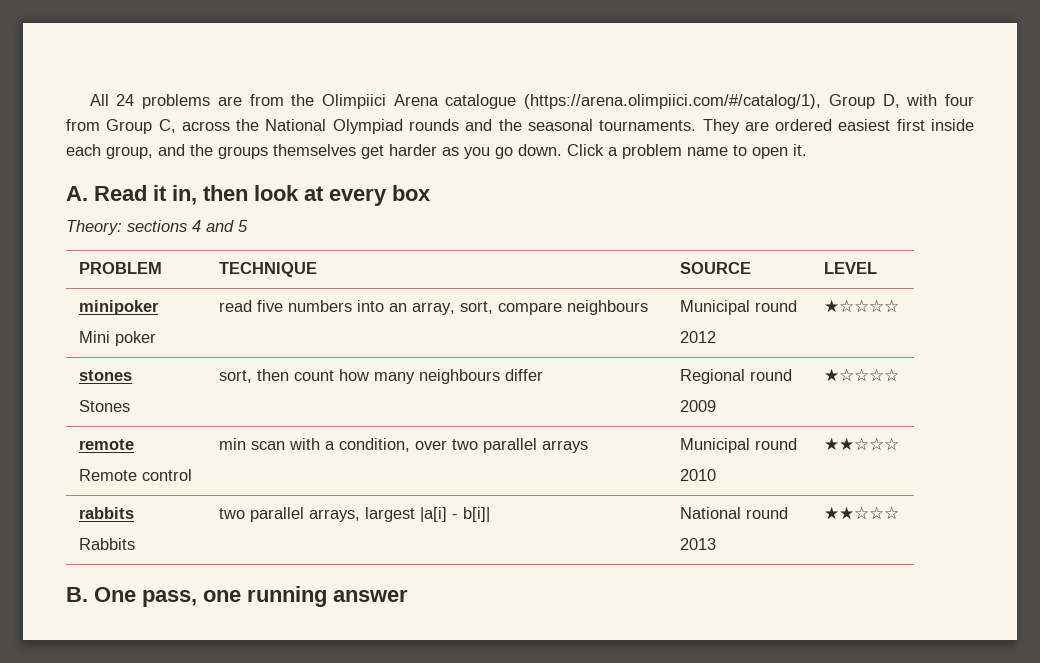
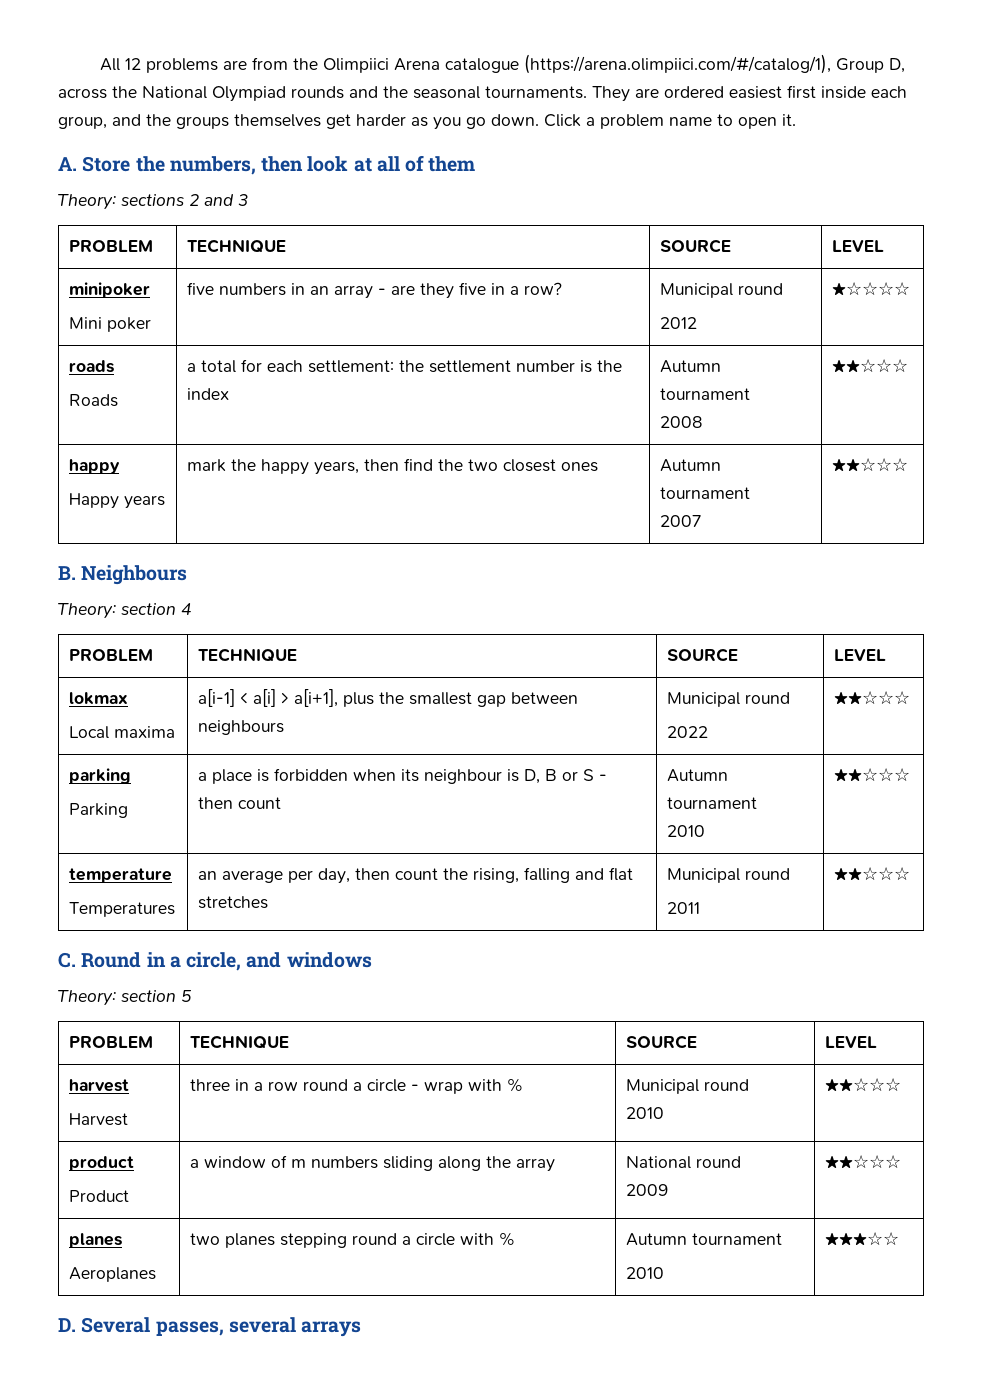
[116,94,135,106] 24 -> [124,58,141,70] 12
[906,94,974,106] [66,119,176,134] with four from Group C, -> (905, 65) none
[94,185,431,206] Read it in, then look at every box -> [82,155,476,175] Store the numbers, then look at all of them
[192,220,248,232] 4 and 5 -> [189,194,248,206] 2 and 3
[218,300,252,312] read -> (152, 324) none
[356,300,648,315] [679,300,797,315] [679,331,716,343] [823,299,899,313] [78,370,132,381] [78,400,130,412] [218,369,543,384] [679,369,792,384] [679,400,716,412] [823,368,899,382] [78,439,134,450] [78,469,192,481] [218,438,588,453] [679,438,797,453] [679,469,716,481] [823,437,899,451] [78,507,134,519] [78,538,135,550] [218,507,490,522] into an array, sort, compare neighbours | Municipal round // 2012 | ★☆☆☆☆ // stones // Stones | sort, then count how many neighbours differ | Regional round // 2009 | ★☆☆☆☆ // remote // Remote control | min scan with a condition, over two parallel arrays | Municipal round // 2010 | ★★☆☆☆ // rabbits // Rabbits | two parallel arrays, largest |a[i] - b[i]| -> [291,282,563,299] [660,283,784,298] [660,317,698,329] [832,281,911,296] [69,360,115,373] [69,394,119,407] [187,359,623,373] [187,388,230,400] [660,360,722,373] [660,388,751,400] [660,416,704,428] [832,358,909,373] [69,459,121,474] [69,493,166,509] [187,458,599,475] [660,459,722,472] [660,487,751,499] [660,515,702,527] [832,457,909,472] [58,565,188,585] [58,603,192,619] [69,649,154,661] [198,648,298,662] [667,648,739,662] [834,649,887,661] [69,692,129,705] [69,726,176,739] [198,689,579,707] [198,720,285,735] [667,692,791,707] [667,726,709,738] [834,690,911,705] [69,768,132,784] [69,803,129,818] [198,768,608,784] [198,797,282,809] [667,769,729,782] [667,797,758,809] [667,825,706,837] [834,767,911,782] [69,868,173,883] [69,902,176,917] [198,867,634,884] [198,896,269,909] [667,868,791,883] [667,902,701,914] [834,866,911,881] [58,952,372,971] [58,990,192,1006] [69,1036,154,1048] [190,1035,290,1049] [626,1035,698,1049] [825,1036,878,1048] [69,1079,130,1092] [69,1113,129,1126] [190,1078,524,1094] [626,1079,750,1094] [626,1107,665,1119] [825,1077,902,1092] [69,1156,135,1171] [69,1190,130,1202] [190,1155,556,1172] in an array - are they five in a row? | Municipal round // 2012 | ★☆☆☆☆ // roads // Roads | a total for each settlement: the settlement number is the index | Autumn tournament // 2008 | ★★☆☆☆ // happy // Happy years | mark the happy years, then find the two closest ones | Autumn tournament // 2007 | ★★☆☆☆ // B. Neighbours // Theory: section 4 // PROBLEM | TECHNIQUE | SOURCE | LEVEL // lokmax // Local maxima | a[i-1] < a[i] > a[i+1], plus the smallest gap between neighbours | Municipal round // 2022 | ★★☆☆☆ // parking // Parking | a place is forbidden when its neighbour is D, B or S - then count | Autumn tournament // 2010 | ★★☆☆☆ // temperature // Temperatures | an average per day, then count the rising, falling and flat stretches | Municipal round // 2011 | ★★☆☆☆ // C. Round in a circle, and windows // Theory: section 5 // PROBLEM | TECHNIQUE | SOURCE | LEVEL // harvest // Harvest | three in a row round a circle - wrap with % | Municipal round // 2010 | ★★☆☆☆ // product // Product | a window of m numbers sliding along the array
[679,538,716,550] [823,506,899,520] [66,586,408,607] 2013 | ★★☆☆☆ // B. One pass, one running answer -> [626,1184,669,1196] [825,1154,902,1169] [69,1233,123,1248] [69,1267,157,1282] [190,1232,516,1248] [626,1233,783,1246] [626,1267,665,1279] [825,1231,900,1246] [58,1317,362,1337] 2009 | ★★☆☆☆ // planes // Aeroplanes | two planes stepping round a circle with % | Autumn tournament // 2010 | ★★★☆☆ // D. Several passes, several arrays

